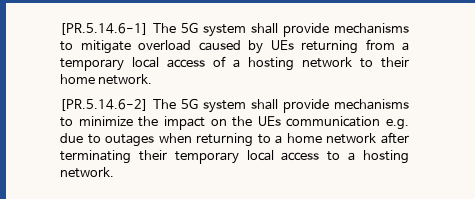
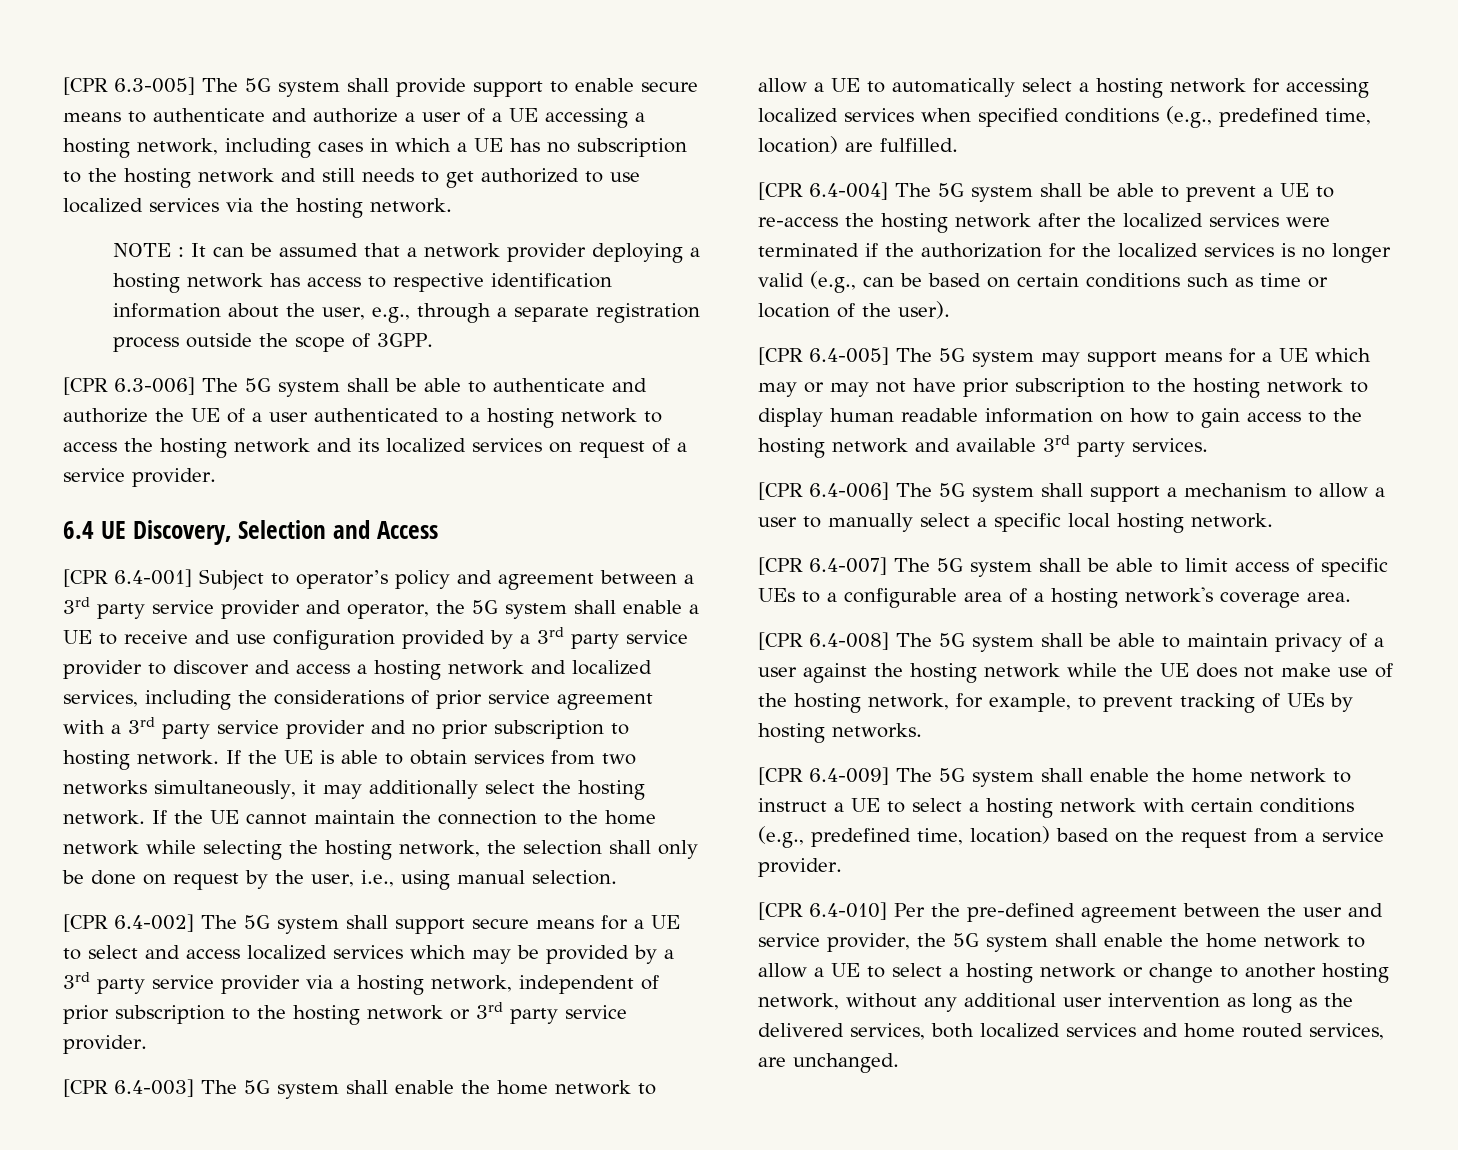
[60,22,409,37] [60,39,409,54] [60,56,409,71] [60,74,153,85] [60,98,409,113] [60,116,409,130] [60,132,409,147] [60,150,409,164] [60,167,114,178] [PR.5.14.6-1] The 5G system shall provide mechanisms to mitigate overload caused by UEs returning from a temporary local access of a hosting network to their home network. // [PR.5.14.6-2] The 5G system shall provide mechanisms to minimize the impact on the UEs communication e.g. due to outages when returning to a home network after terminating their temporary local access to a hosting network. -> [63,77,698,97] [63,108,645,128] [63,138,687,158] [63,168,640,188] [63,198,452,218] [112,243,700,263] [112,273,612,293] [112,303,700,323] [112,333,433,352] [63,377,647,397] [63,408,662,428] [63,438,687,458] [63,468,216,487] [63,520,438,545] [63,569,694,590] [63,597,699,619] [63,627,688,650] [63,660,652,680] [63,690,653,710] [63,717,629,739] [63,750,636,770] [63,780,645,800] [63,810,656,825] [63,840,698,860] [62,870,617,890] [63,914,680,934] [63,945,674,964] [63,972,659,995] [63,1002,627,1025] [63,1035,147,1054] [63,1079,656,1099] [758,78,1369,98] [758,106,1371,128] [758,136,958,154] [758,182,1334,202] [758,213,1330,233] [758,243,1391,263] [758,271,1328,293] [758,301,950,319] [758,347,1371,367] [758,378,1368,398] [758,408,1362,428] [758,435,1208,458] [758,482,1385,502] [758,513,1273,533] [758,557,1388,577] [758,587,1351,608] [758,632,1384,652] [758,663,1393,683] [758,693,1353,713] [758,723,922,743] [758,767,1351,787] [758,798,1354,818] [758,826,1384,848] [758,858,842,877] [758,902,1383,923] [758,933,1365,952] [758,963,1389,983] [758,993,1353,1013] [758,1023,1384,1040] [758,1053,899,1073] [CPR 6.3-005] The 5G system shall provide support to enable secure means to authenticate and authorize a user of a UE accessing a hosting network, including cases in which a UE has no subscription to the hosting network and still needs to get authorized to use localized services via the hosting network. // NOTE : It can be assumed that a network provider deploying a hosting network has access to respective identification information about the user, e.g., through a separate registration process outside the scope of 3GPP. // [CPR 6.3-006] The 5G system shall be able to authenticate and authorize the UE of a user authenticated to a hosting network to access the hosting network and its localized services on request of a service provider. // 6.4 UE Discovery, Selection and Access // [CPR 6.4-001] Subject to operator’s policy and agreement between a 3rd party service provider and operator, the 5G system shall enable a UE to receive and use configuration provided by a 3rd party service provider to discover and access a hosting network and localized services, including the considerations of prior service agreement with a 3rd party service provider and no prior subscription to hosting network. If the UE is able to obtain services from two networks simultaneously, it may additionally select the hosting network. If the UE cannot maintain the connection to the home network while selecting the hosting network, the selection shall only be done on request by the user, i.e., using manual selection. // [CPR 6.4-002] The 5G system shall support secure means for a UE to select and access localized services which may be provided by a 3rd party service provider via a hosting network, independent of prior subscription to the hosting network or 3rd party service provider. // [CPR 6.4-003] The 5G system shall enable the home network to allow a UE to automatically select a hosting network for accessing localized services when specified conditions (e.g., predefined time, location) are fulfilled. // [CPR 6.4-004] The 5G system shall be able to prevent a UE to re-access the hosting network after the localized services were terminated if the authorization for the localized services is no longer valid (e.g., can be based on certain conditions such as time or location of the user). // [CPR 6.4-005] The 5G system may support means for a UE which may or may not have prior subscription to the hosting network to display human readable information on how to gain access to the hosting network and available 3rd party services. // [CPR 6.4-006] The 5G system shall support a mechanism to allow a user to manually select a specific local hosting network. // [CPR 6.4-007] The 5G system shall be able to limit access of specific UEs to a configurable area of a hosting network's coverage area. // [CPR 6.4-008] The 5G system shall be able to maintain privacy of a user against the hosting network while the UE does not make use of the hosting network, for example, to prevent tracking of UEs by hosting networks. // [CPR 6.4-009] The 5G system shall enable the home network to instruct a UE to select a hosting network with certain conditions (e.g., predefined time, location) based on the request from a service provider. // [CPR 6.4-010] Per the pre-defined agreement between the user and service provider, the 5G system shall enable the home network to allow a UE to select a hosting network or change to another hosting network, without any additional user intervention as long as the delivered services, both localized services and home routed services, are unchanged.

